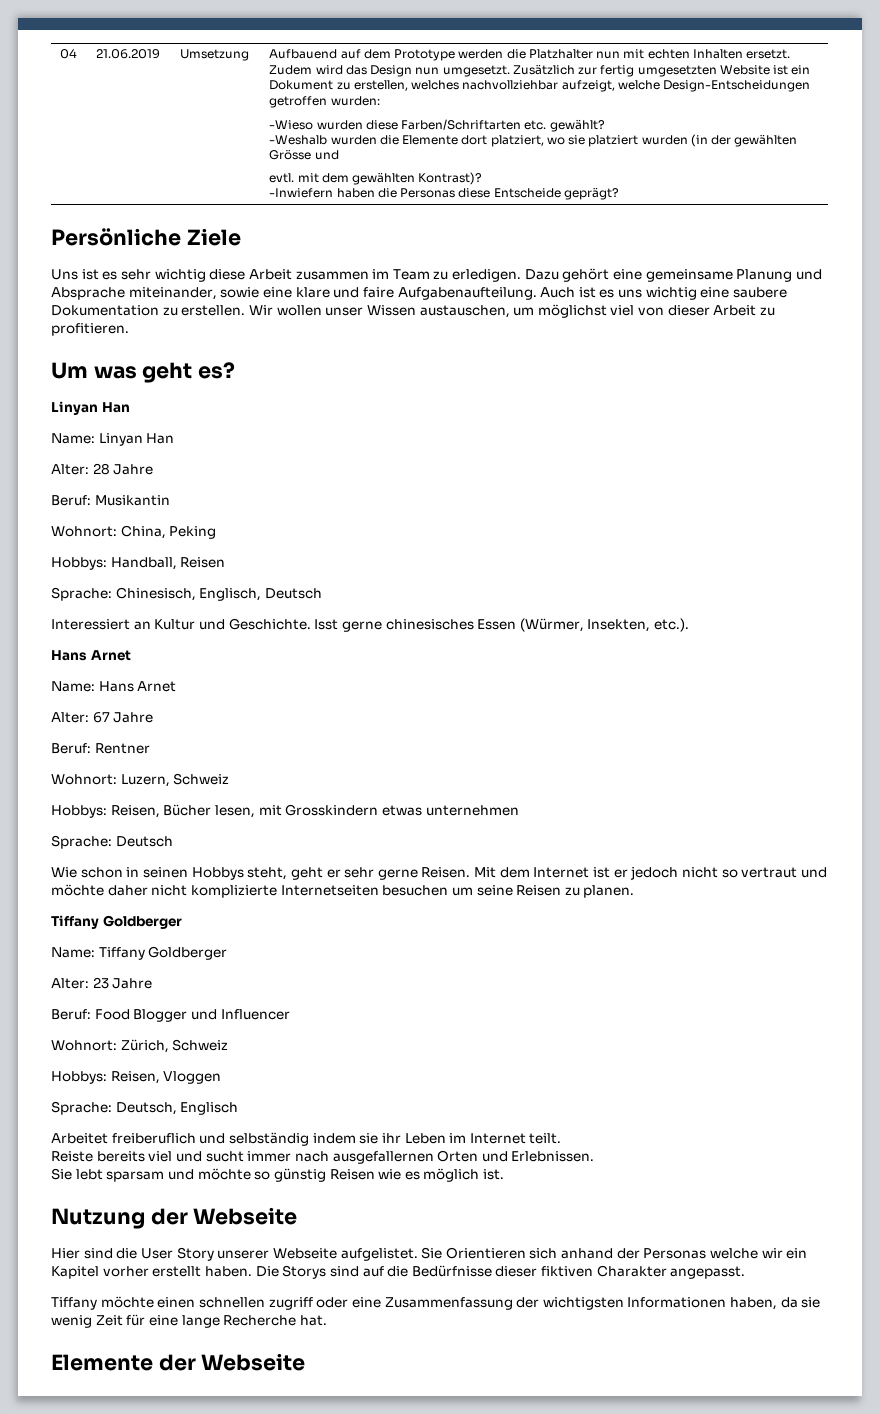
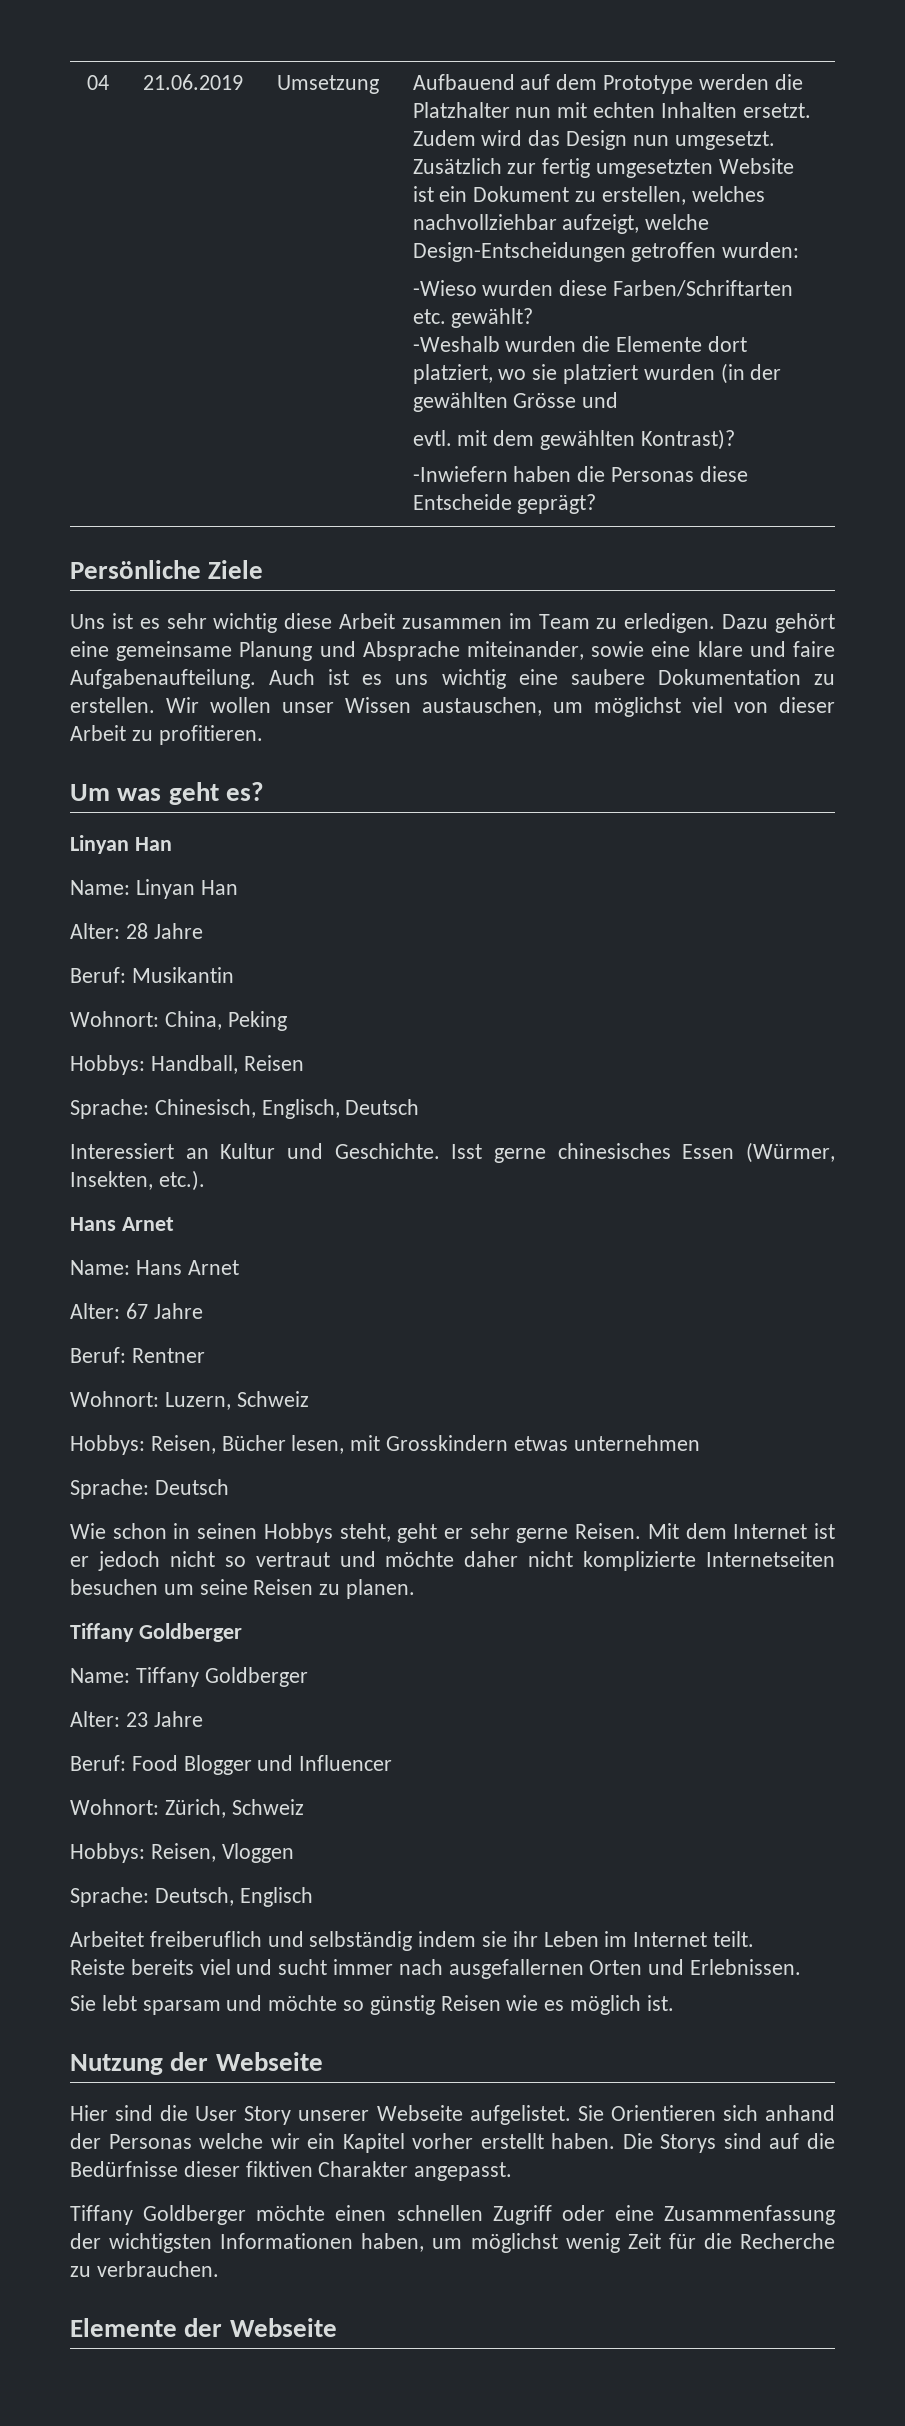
(97, 1303) none -> [143,2205,247,2225] Goldberger
[268,1297,313,1310] zugriff -> [492,2205,552,2225] Zugriff
[780,1297,821,1308] da sie -> [432,2233,558,2253] um möglichst
[148,1315,327,1328] eine lange Recherche hat. -> [703,2233,836,2249] [70,2261,219,2277] die Recherche zu verbrauchen.

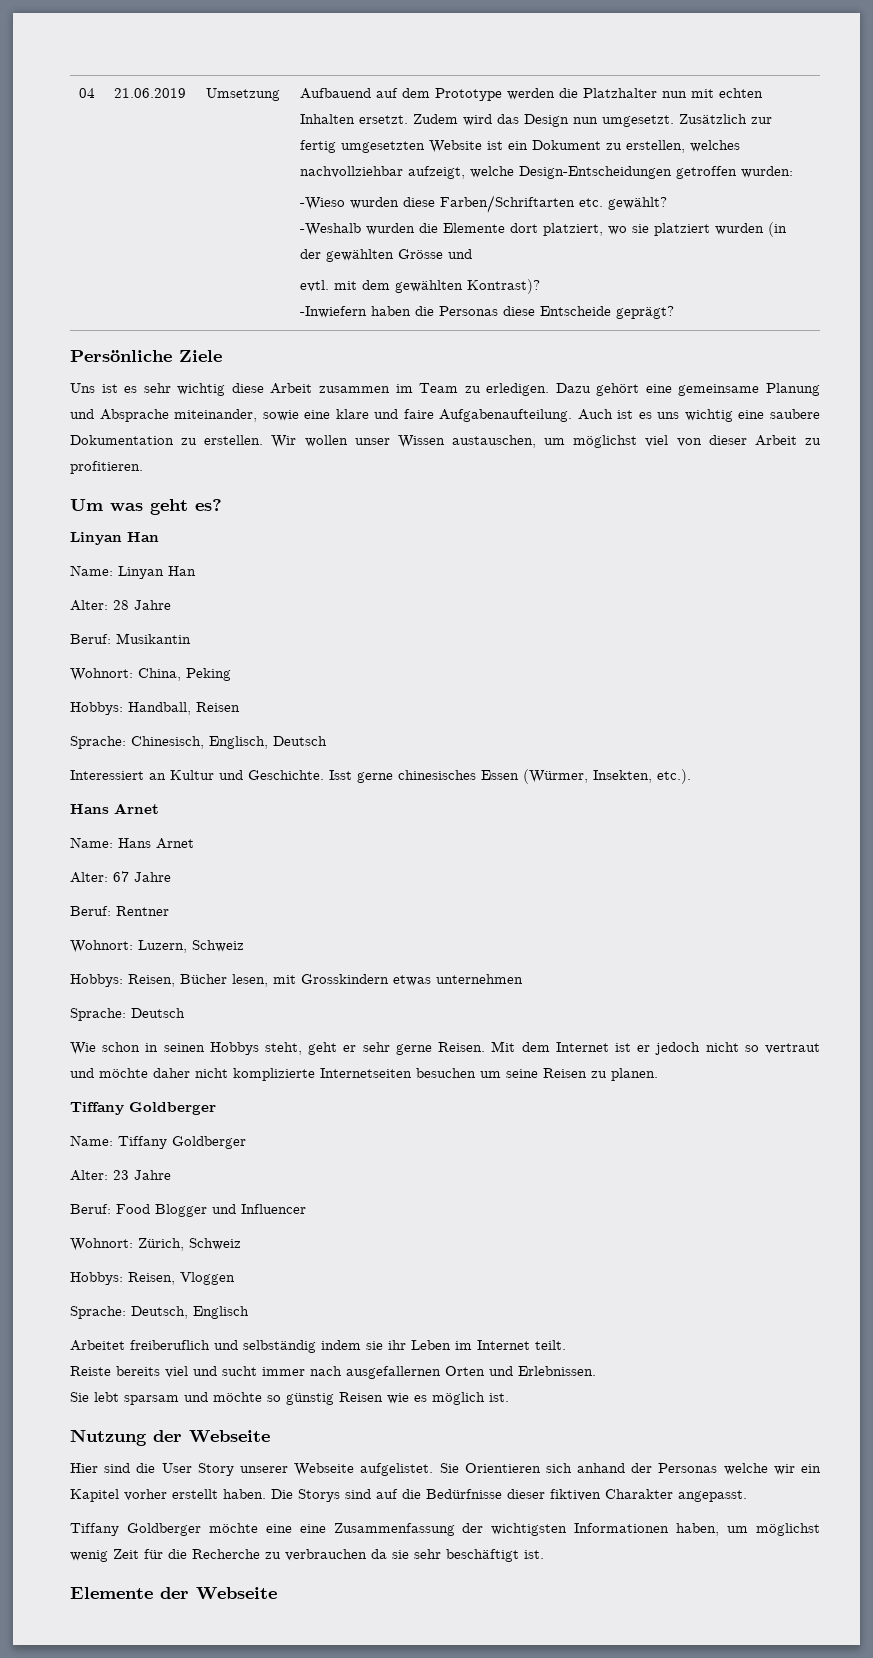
[335,2205,605,2225] einen schnellen Zugriff oder -> [265,1524,292,1533] eine
[96,2261,219,2277] verbrauchen. -> [285,1549,544,1562] verbrauchen da sie sehr beschäftigt ist.

